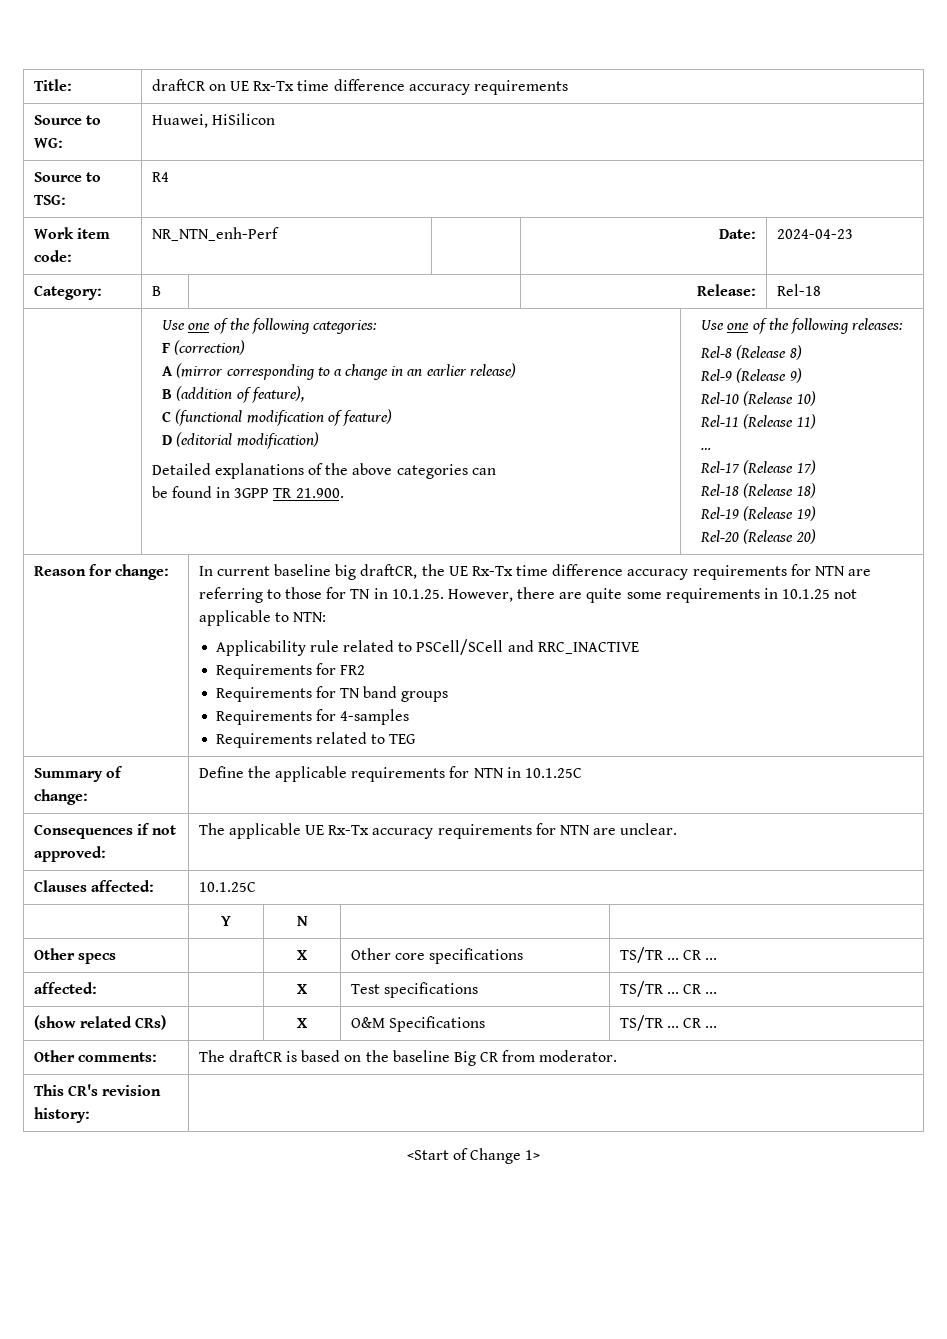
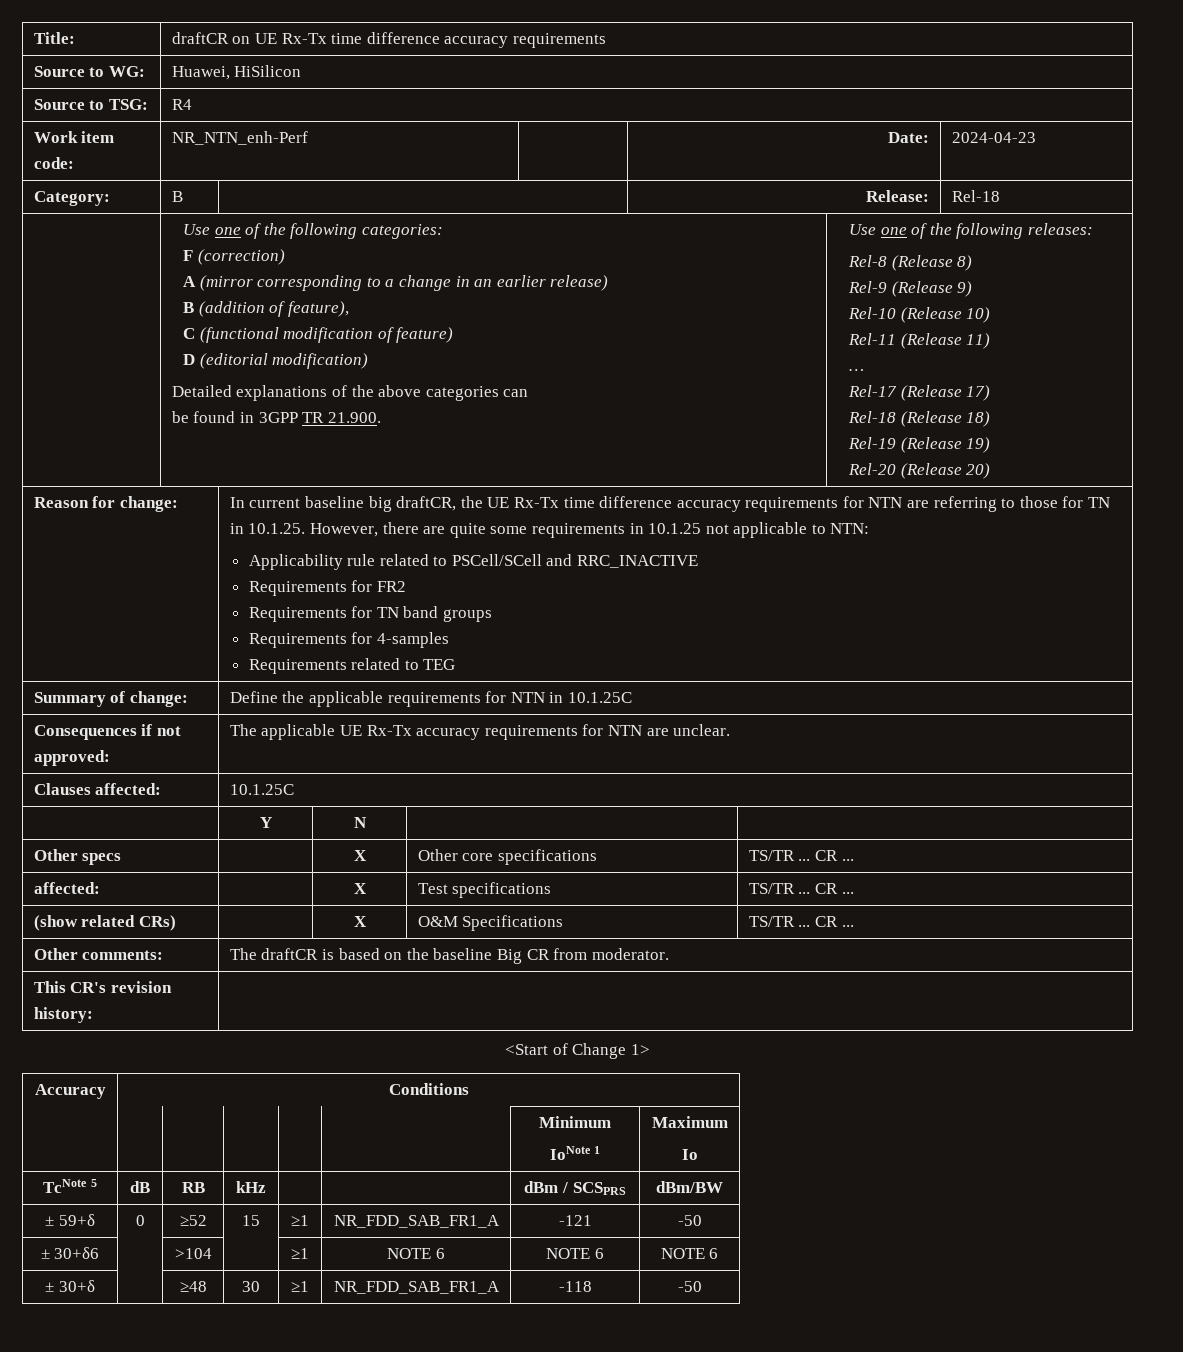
(541, 1155) none -> [34,1084,106,1099] [388,1083,469,1095] [539,1116,611,1128] [549,1146,601,1160] [651,1116,728,1128] [681,1149,698,1160] [43,1179,97,1193] [130,1181,150,1193] [181,1182,205,1193] [236,1181,266,1193] [524,1181,626,1195] [656,1181,723,1193] [45,1214,95,1226] [135,1215,145,1226] [179,1215,207,1226] [242,1215,260,1226] [291,1215,309,1226] [333,1215,500,1228] [558,1215,592,1226] [677,1215,702,1226] [40,1247,100,1259] [174,1248,212,1259] [291,1248,309,1259] [387,1248,445,1259] [546,1248,604,1259] [660,1248,719,1259] [45,1280,95,1292] [179,1281,207,1292] [242,1281,260,1292] [291,1281,309,1292] [333,1281,500,1294] [558,1281,592,1292] [677,1281,702,1292] // Accuracy | Conditions // | | | | | | Minimum // IoNote 1 | Maximum // Io // TcNote 5 | dB | RB | kHz | | | dBm / SCSPRS | dBm/BW // ± 59+δ | 0 | ≥52 | 15 | ≥1 | NR_FDD_SAB_FR1_A | -121 | -50 // ± 30+δ6 | | >104 | | ≥1 | NOTE 6 | NOTE 6 | NOTE 6 // ± 30+δ | | ≥48 | 30 | ≥1 | NR_FDD_SAB_FR1_A | -118 | -50

